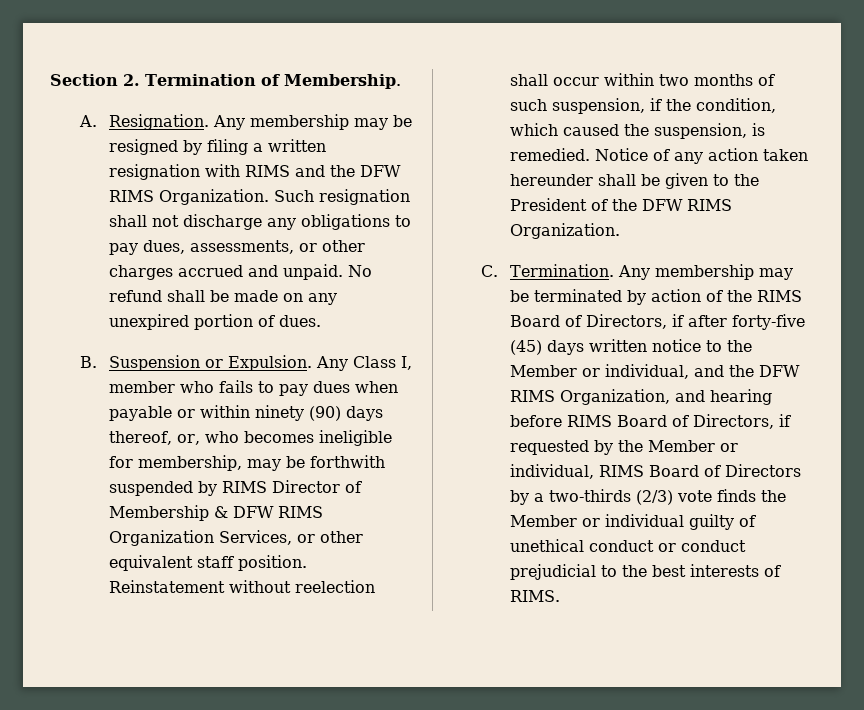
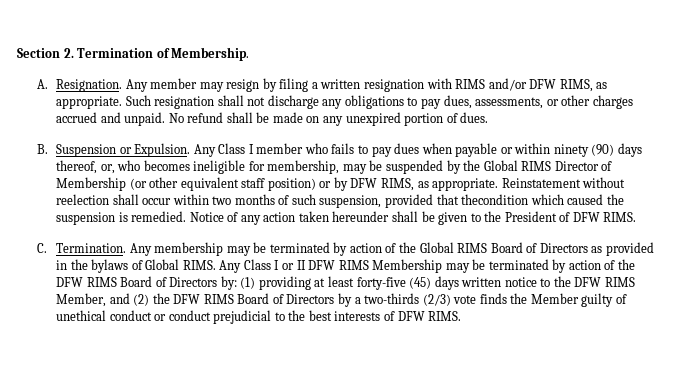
[250,114,413,130] [109,139,179,155] membership may be resigned -> [150,78,260,92] member may resign
[295,165,402,177] [109,189,270,205] and the DFW RIMS Organization. -> [488,78,608,92] [56,96,123,109] and/or DFW RIMS, as appropriate.
[401,356,413,370] I, -> [248,144,254,154] I
[310,455,386,468] forthwith -> (383, 165) none
(218, 488) none -> [463,160,518,171] the Global
[214,506,324,518] [109,530,364,546] [109,555,308,571] & DFW RIMS Organization Services, or other equivalent staff position. -> [129,177,499,191] (or other equivalent staff position) or by DFW RIMS, as appropriate.
[650,98,777,113] if the condition, -> [384,194,529,208] provided that thecondition
[654,123,748,139] suspension, -> [56,212,116,225] suspension
[612,199,733,211] [510,223,621,239] the DFW RIMS Organization. -> [572,212,637,222] DFW RIMS.
[757,290,803,302] [510,314,728,329] RIMS Board of Directors, if after -> [419,242,654,256] [56,259,635,273] [56,276,354,290] Global RIMS Board of Directors as provided in the bylaws of Global RIMS. Any Class I or II DFW RIMS Membership may be terminated by action of the DFW RIMS Board of Directors by: (1) providing at least
[510,364,801,379] [510,389,773,405] [510,414,792,429] [510,440,739,455] [510,464,595,479] Member or individual, and the DFW RIMS Organization, and hearing before RIMS Board of Directors, if requested by the Member or individual, -> [574,277,635,287] [56,293,201,307] DFW RIMS Member, and (2) the DFW
[582,514,685,527] or individual -> (579, 298) none
(782, 571) none -> [397,311,425,321] DFW

